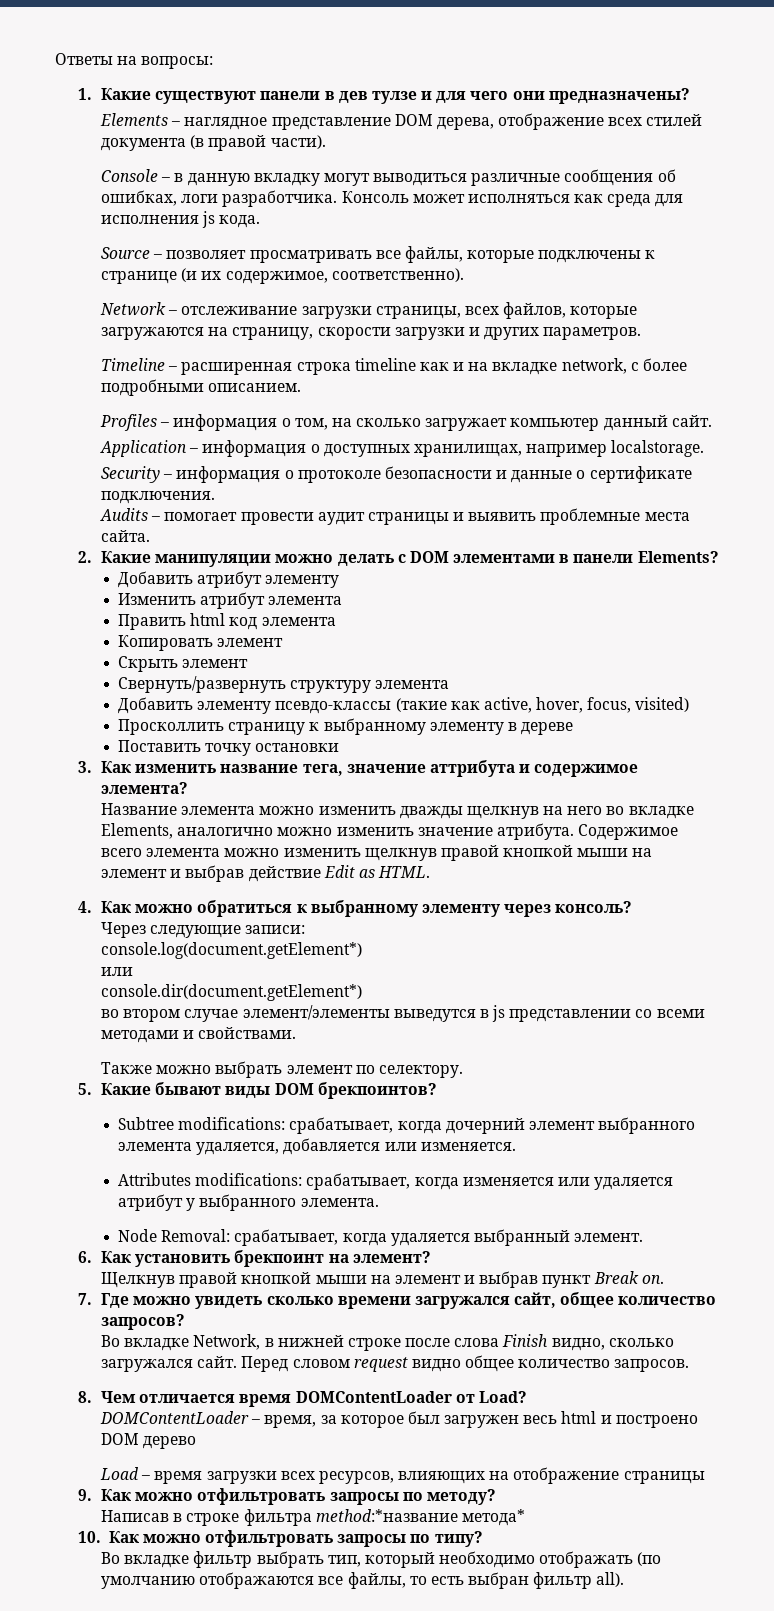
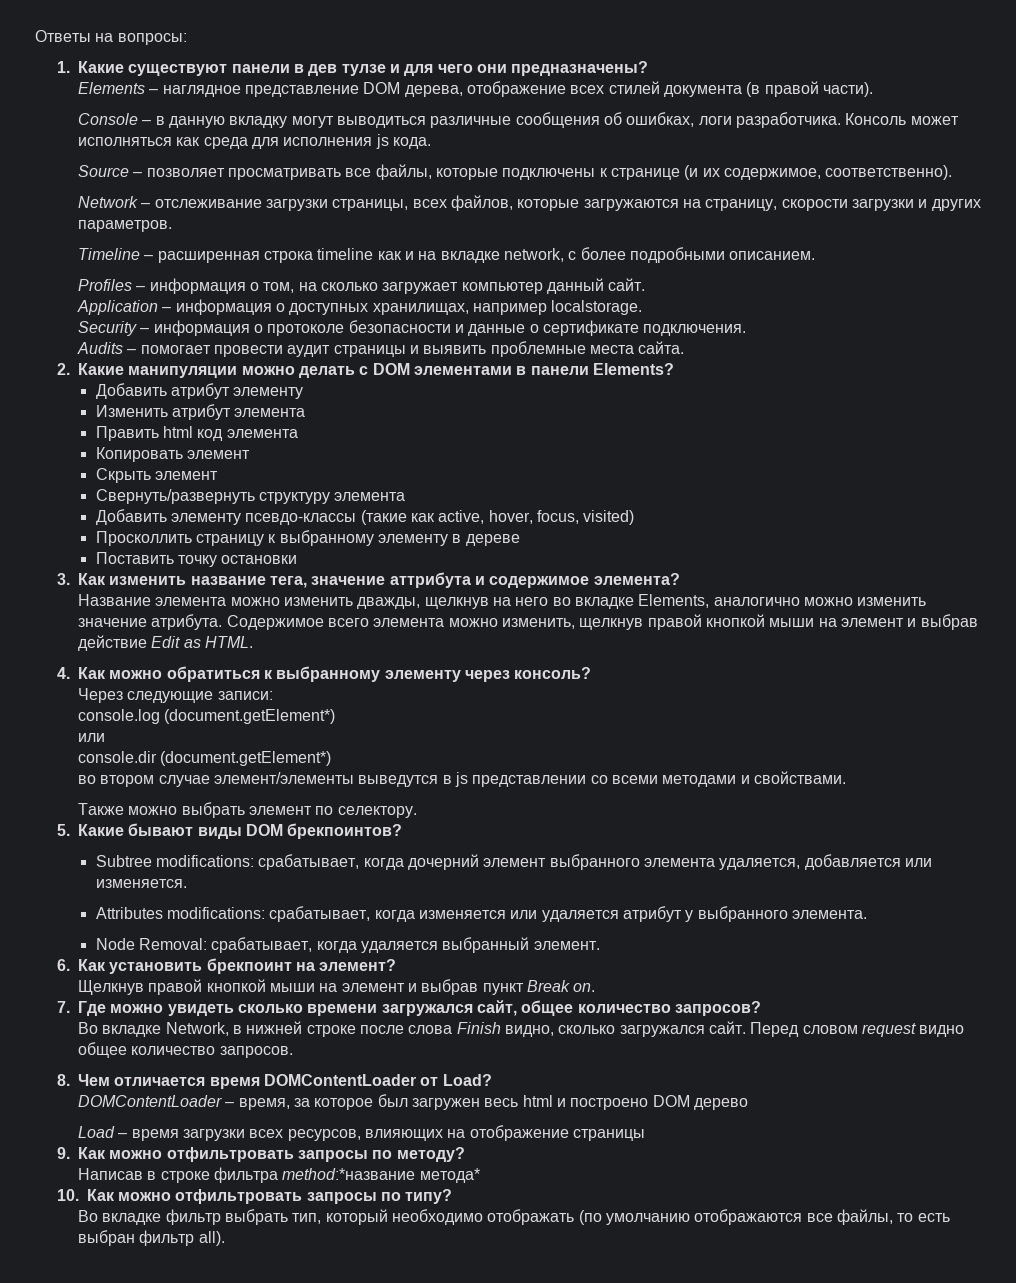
[399,806,463,819] дважды -> [357,597,421,609] дважды,
[283,848,361,857] изменить -> [502,618,576,629] изменить,
[100,942,362,959] console.log(document.getElement*) -> [78,709,336,724] console.log (document.getElement*)
[100,984,362,1001] console.dir(document.getElement*) -> [78,751,332,766] console.dir (document.getElement*)

